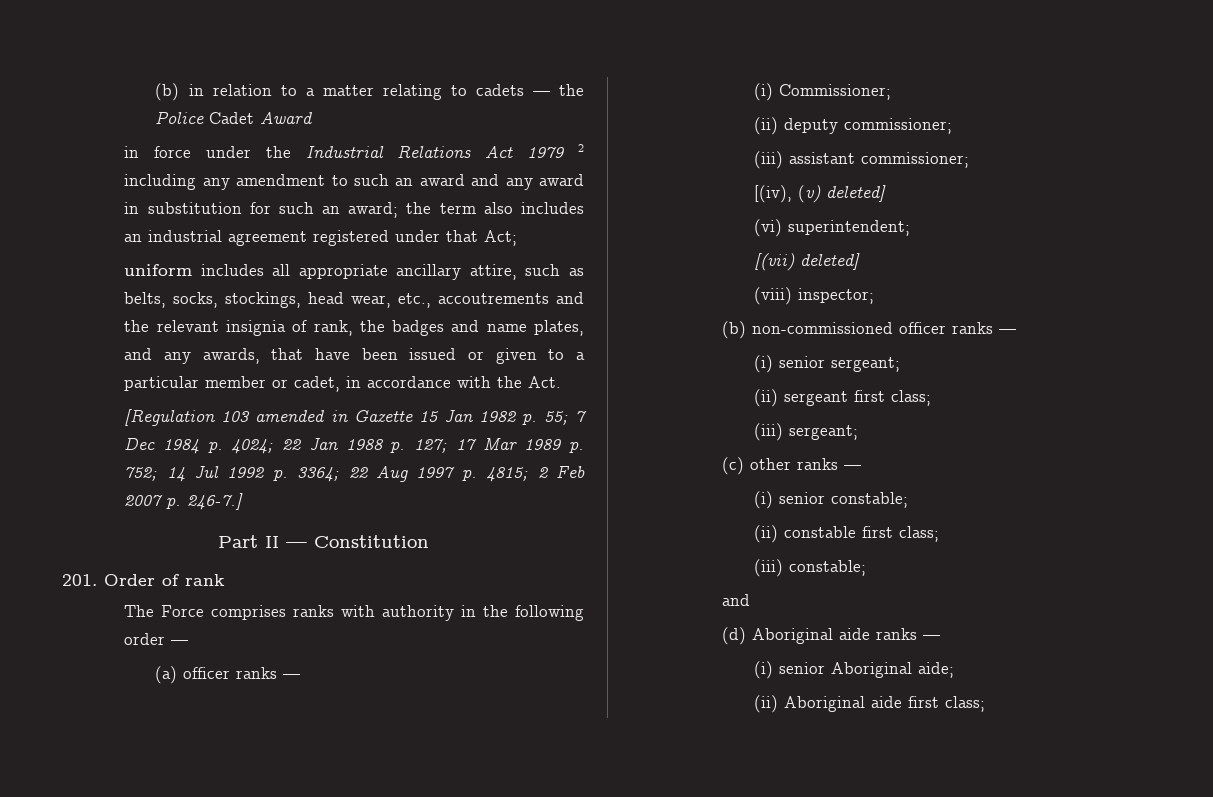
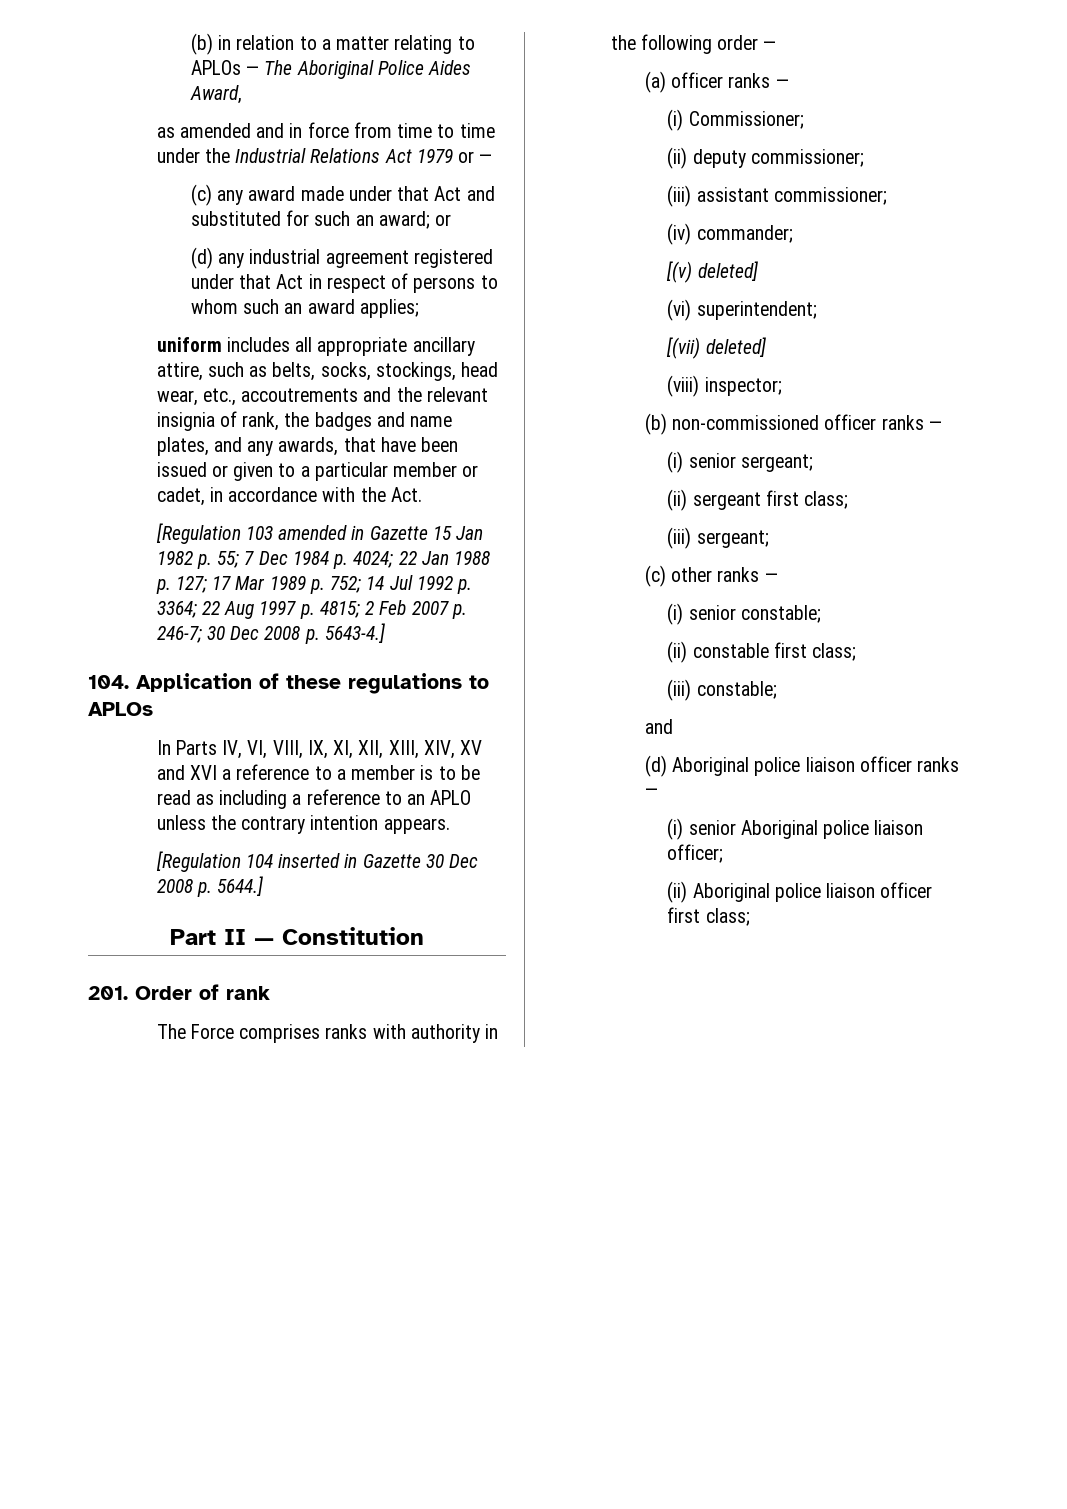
[475,84,584,96] [155,111,314,124] [124,146,192,158] cadets — the Police Cadet Award // in force -> [190,60,472,79] [189,85,242,104] [156,122,495,138] APLOs — The Aboriginal Police Aides Award, // as amended and in force from time to time
[578,144,584,152] [124,174,585,190] [124,202,585,218] [124,234,143,242] 2 including any amendment to such an award and any award in substitution for such an award; the term also includes an -> [458,151,493,163] [190,184,495,206] [190,210,452,229] [190,247,245,269] or — // (c) any award made under that Act and substituted for such an award; or // (d) any
[484,230,518,246] Act; -> [276,273,498,293] [190,299,419,318] Act in respect of persons to whom such an award applies;
[187,493,244,510] 246-7.] -> [156,623,385,644] [88,673,489,694] [88,702,153,716] [156,740,483,759] [156,764,480,780] [156,789,472,809] [156,815,450,834] [155,851,479,872] [156,876,264,897] 246-7; 30 Dec 2008 p. 5643-4.] // 104. Application of these regulations to APLOs // In Parts IV, VI, VIII, IX, XI, XII, XIII, XIV, XV and XVI a reference to a member is to be read as including a reference to an APLO unless the contrary intention appears. // [Regulation 104 inserted in Gazette 30 Dec 2008 p. 5644.]
[753,185,821,203] [(iv), (v) -> [667,223,793,245] [666,261,693,283] (iv) commander; // [(v)
[839,628,871,640] aide -> [754,756,912,776] police liaison officer
[917,662,954,678] aide; -> [823,820,924,839] [667,844,724,863] police liaison officer;
[870,696,902,708] aide -> [774,882,933,902] police liaison officer

